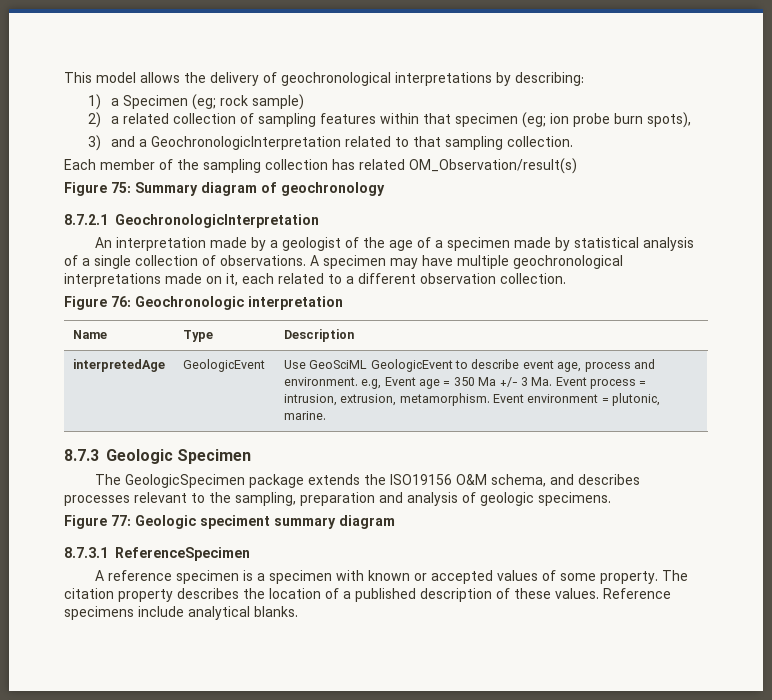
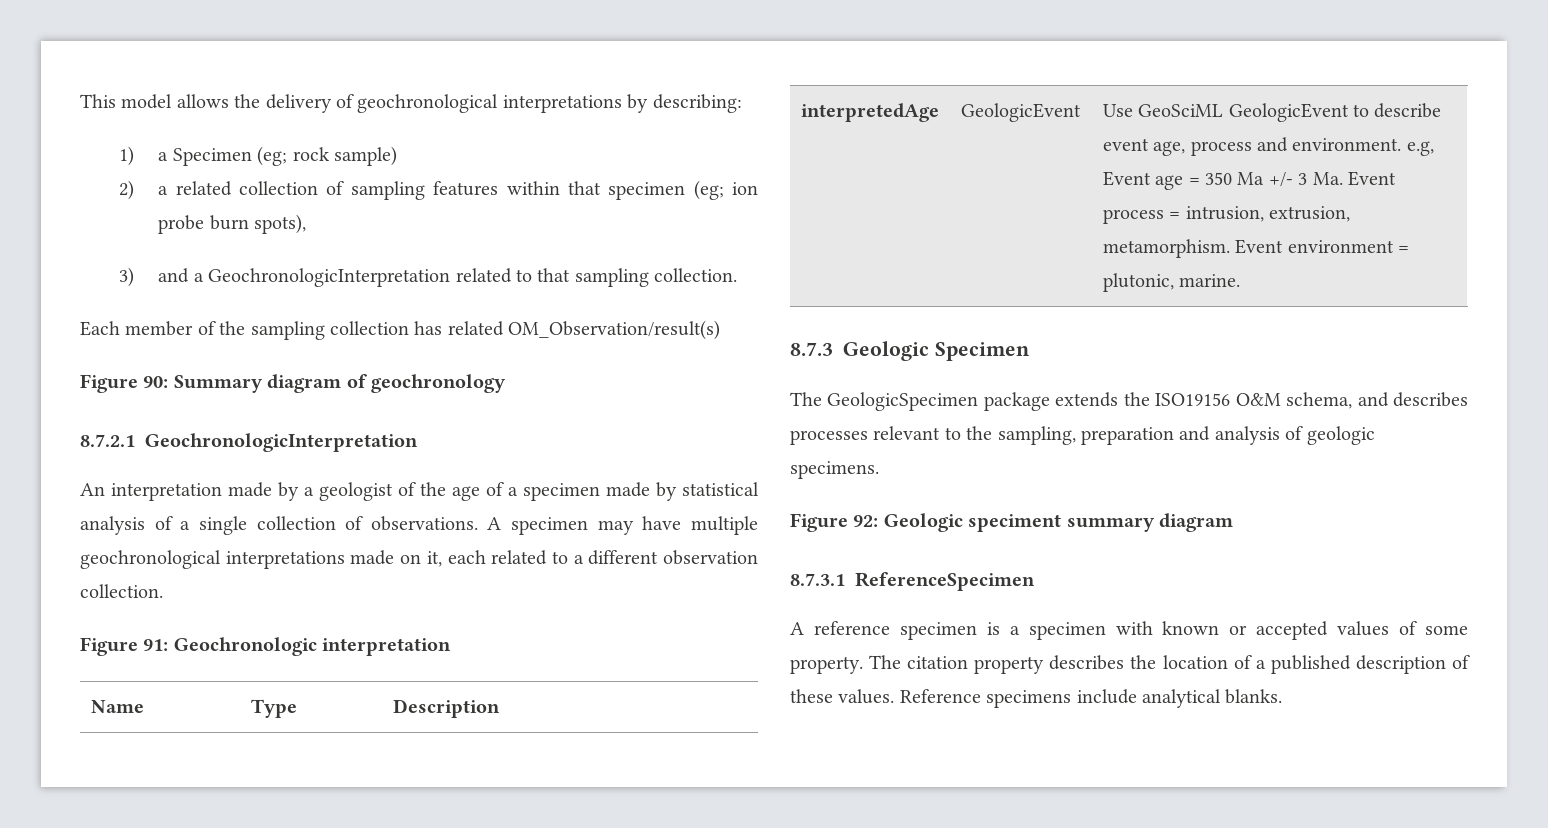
[111,182,131,193] 75: -> [143,376,169,388] 90:
[111,296,131,307] 76: -> [143,639,169,651] 91:
[111,515,131,526] 77: -> [853,515,879,527] 92:

